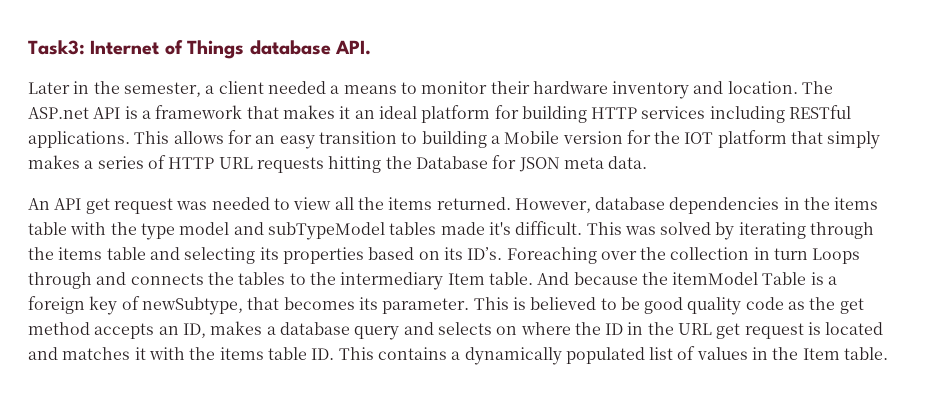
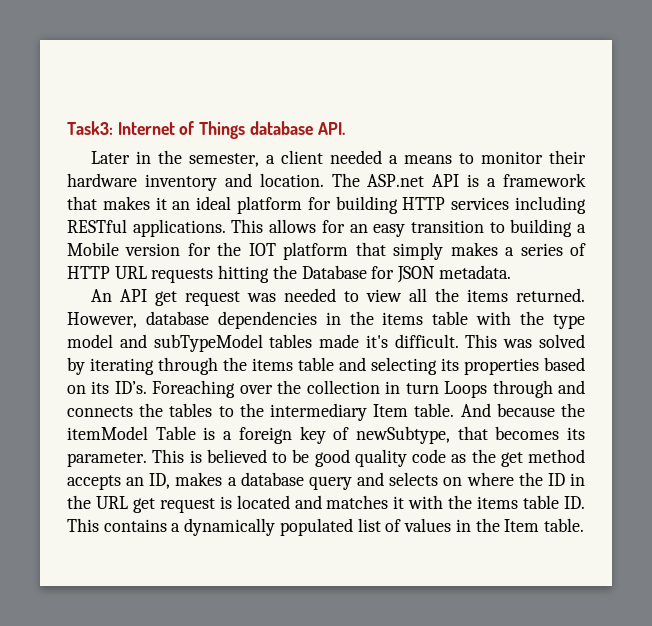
[563,156,648,169] meta data. -> [438,265,511,279] metadata.

